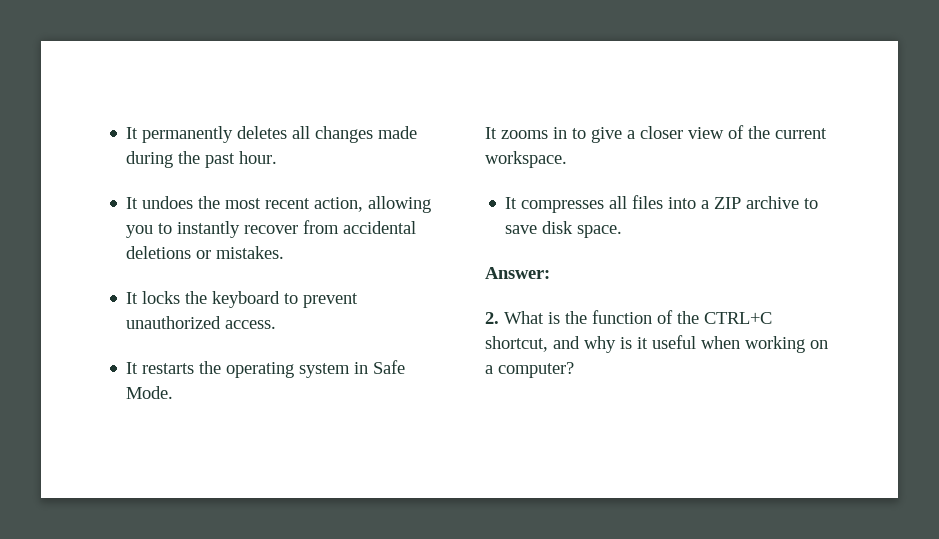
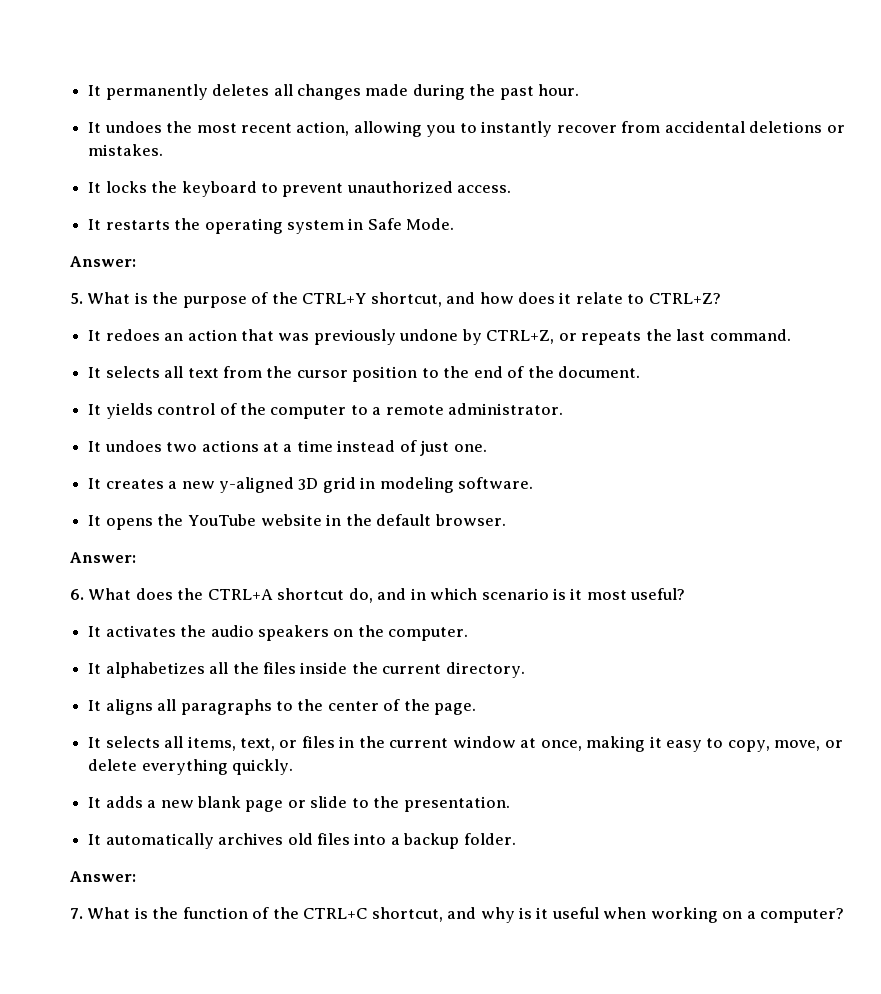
[485,125,827,143] [485,151,567,168] [505,195,819,213] [505,221,623,238] [485,267,550,279] [485,312,499,324] It zooms in to give a closer view of the current workspace. // It compresses all files into a ZIP archive to save disk space. // Answer: // 2. -> [70,256,136,267] [70,292,721,308] [88,329,791,345] [88,366,641,382] [88,403,564,419] [88,440,487,456] [88,477,534,493] [88,514,506,530] [70,552,136,563] [70,588,686,603] [88,625,469,641] [88,662,525,678] [88,699,477,715] [88,736,843,752] [88,759,294,775] [88,796,510,812] [88,833,516,849] [70,871,136,882] [70,908,83,919] Answer: // 5. What is the purpose of the CTRL+Y shortcut, and how does it relate to CTRL+Z? // It redoes an action that was previously undone by CTRL+Z, or repeats the last command. // It selects all text from the cursor position to the end of the document. // It yields control of the computer to a remote administrator. // It undoes two actions at a time instead of just one. // It creates a new y-aligned 3D grid in modeling software. // It opens the YouTube website in the default browser. // Answer: // 6. What does the CTRL+A shortcut do, and in which scenario is it most useful? // It activates the audio speakers on the computer. // It alphabetizes all the files inside the current directory. // It aligns all paragraphs to the center of the page. // It selects all items, text, or files in the current window at once, making it easy to copy, move, or delete everything quickly. // It adds a new blank page or slide to the presentation. // It automatically archives old files into a backup folder. // Answer: // 7.

